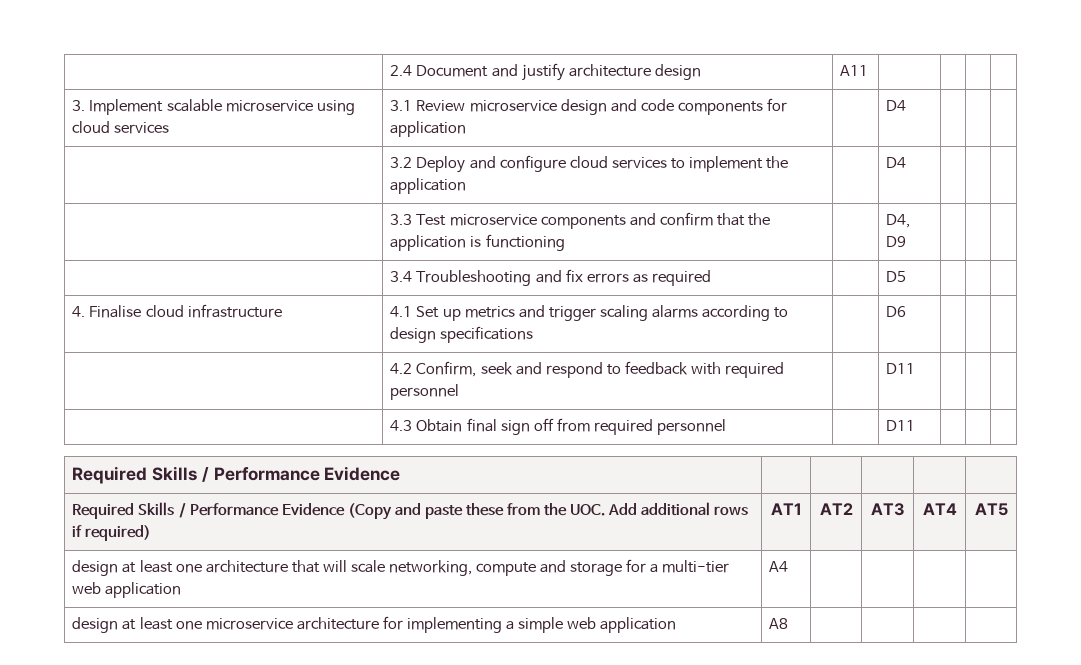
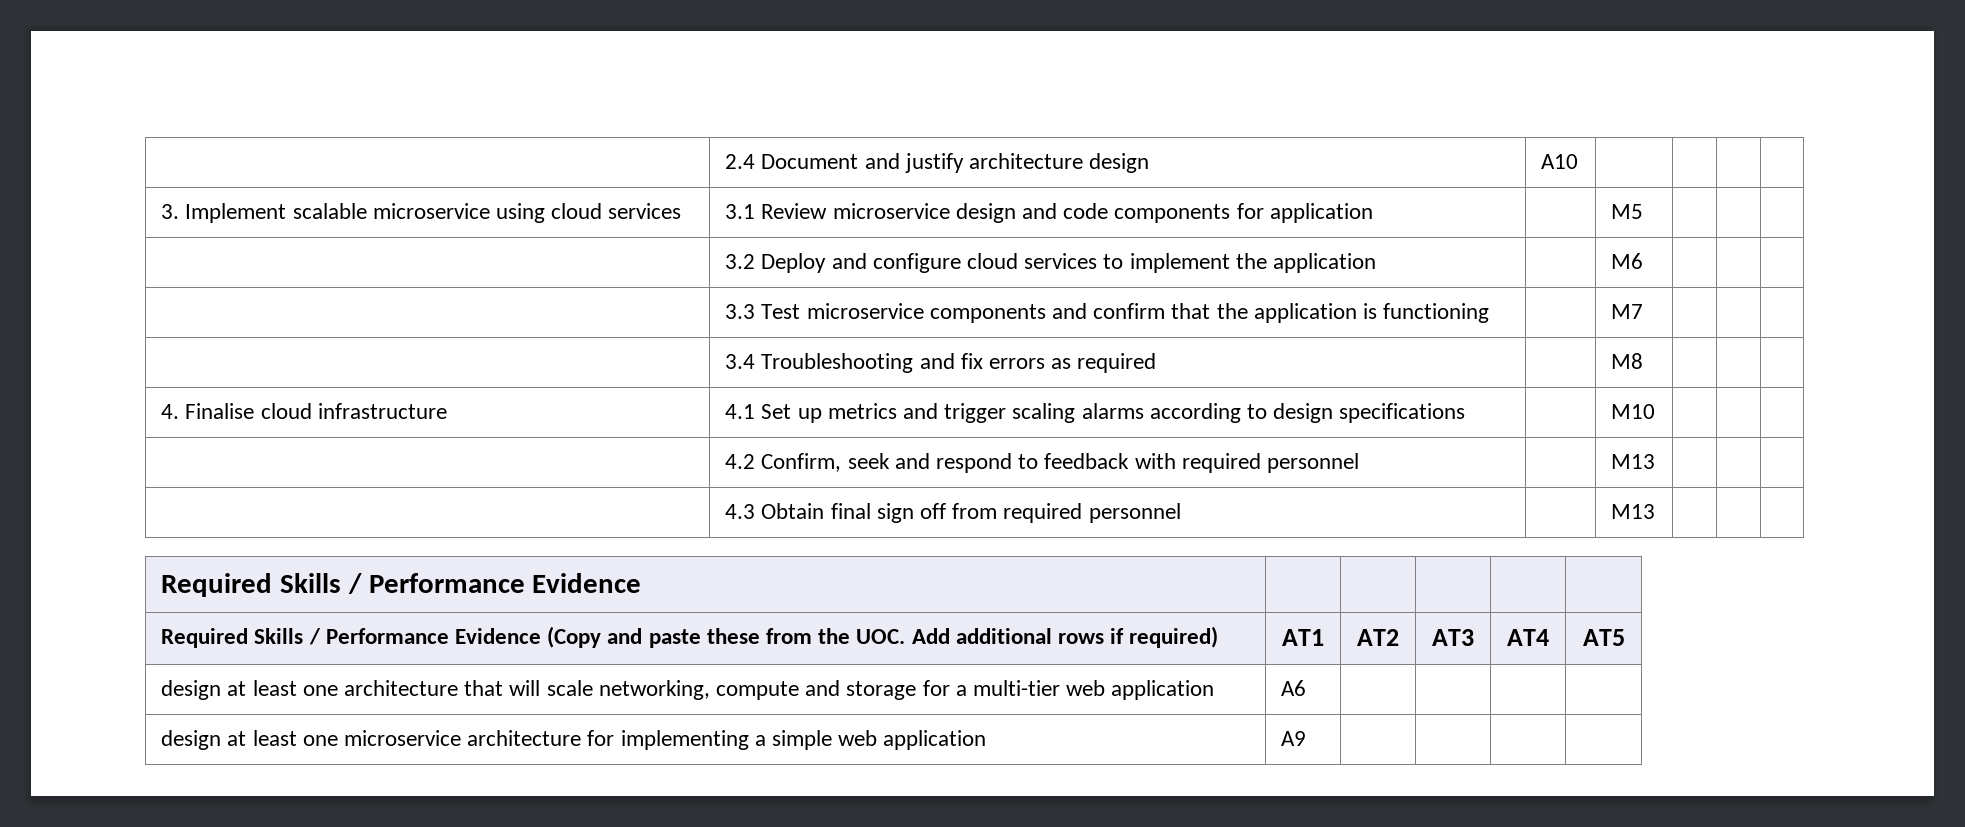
[840,65,869,76] A11 -> [1541,154,1579,169] A10
[886,100,907,111] D4 -> [1611,204,1644,219] M5
[886,157,907,168] D4 -> [1611,253,1644,269] M6
[886,214,911,228] [886,236,907,247] D4, D9 -> [1611,304,1644,319] M7
[886,271,907,282] D5 -> [1611,353,1644,369] M8
[886,306,907,317] D6 -> [1611,404,1656,419] M10
[886,363,916,374] D11 -> [1611,454,1656,469] M13
[886,420,916,431] D11 -> [1611,504,1656,519] M13
[769,561,789,572] A4 -> [1281,680,1307,696] A6
[769,618,789,629] A8 -> [1281,731,1307,746] A9

